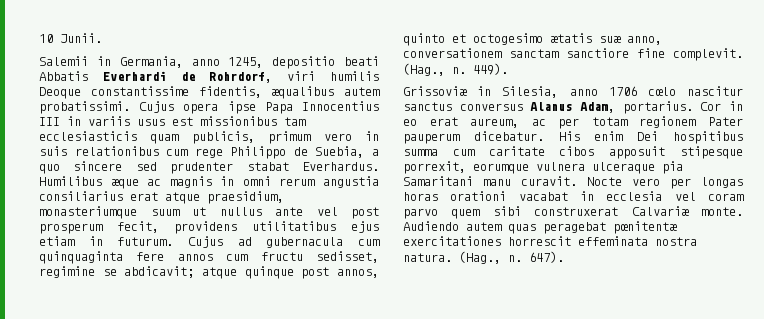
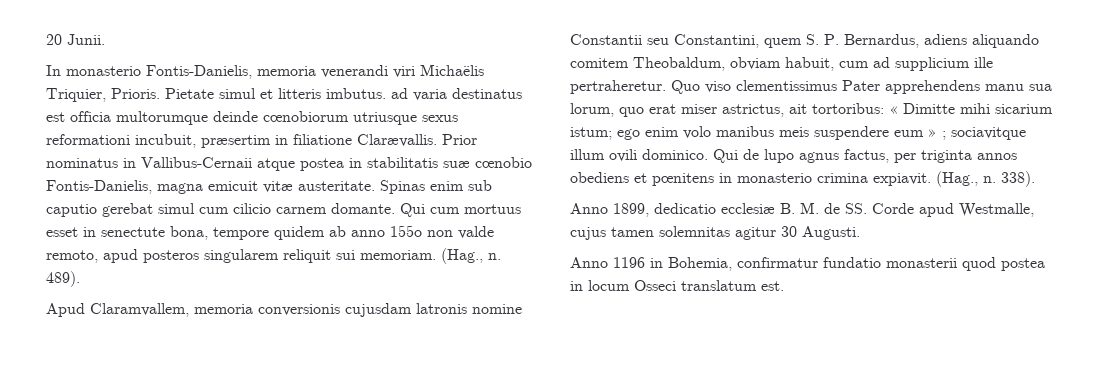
[39,34,53,43] 10 -> [46,34,62,45] 20
[39,56,380,69] [39,71,380,83] [39,86,380,99] [39,101,379,114] [39,116,306,126] [39,131,379,144] [39,146,379,159] [39,161,379,174] [39,176,379,189] [39,191,284,204] [39,206,379,219] [39,221,379,234] [39,236,380,248] [39,251,379,264] [39,266,379,279] [403,33,662,46] [403,48,743,61] [403,63,508,76] [403,86,743,98] [403,101,743,114] [403,116,743,129] [403,131,743,144] [403,146,743,159] [403,161,683,174] [403,176,743,189] [403,191,744,201] [403,206,743,219] [403,221,677,234] [403,236,697,246] [403,251,564,264] Salemii in Germania, anno 1245, depositio beati Abbatis Everhardi de Rohrdorf, viri humilis Deoque constantissime fidentis, æqualibus autem probatissimi. Cujus opera ipse Papa Innocentius III in variis usus est missionibus tam ecclesiasticis quam publicis, primum vero in suis relationibus cum rege Philippo de Suebia, a quo sincere sed prudenter stabat Everhardus. Humilibus æque ac magnis in omni rerum angustia consiliarius erat atque praesidium, monasteriumque suum ut nullus ante vel post prosperum fecit, providens utilitatibus ejus etiam in futurum. Cujus ad gubernacula cum quinquaginta fere annos cum fructu sedisset, regimine se abdicavit; atque quinque post annos, quinto et octogesimo ætatis suæ anno, conversationem sanctam sanctiore fine complevit. (Hag., n. 449). // Grissoviæ in Silesia, anno 1706 cœlo nascitur sanctus conversus Alanus Adam, portarius. Cor in eo erat aureum, ac per totam regionem Pater pauperum dicebatur. His enim Dei hospitibus summa cum caritate cibos apposuit stipesque porrexit, eorumque vulnera ulceraque pia Samaritani manu curavit. Nocte vero per longas horas orationi vacabat in ecclesia vel coram parvo quem sibi construxerat Calvariæ monte. Audiendo autem quas peragebat pœnitentæ exercitationes horrescit effeminata nostra natura. (Hag., n. 647). -> [46,64,484,79] [46,88,522,102] [46,111,458,125] [46,134,477,148] [46,157,532,171] [46,180,492,194] [46,203,521,217] [46,225,494,240] [46,248,501,264] [46,271,80,287] [46,303,522,317] [570,34,1039,48] [570,57,993,71] [570,80,1052,94] [570,103,1053,117] [570,126,1026,140] [570,149,1017,163] [570,171,1035,187] [570,202,1034,217] [570,226,860,240] [570,257,1045,271] [570,280,784,291] In monasterio Fontis-Danielis, memoria venerandi viri Michaëlis Triquier, Prioris. Pietate simul et litteris imbutus. ad varia destinatus est officia multorumque deinde cœnobiorum utriusque sexus reformationi incubuit, præsertim in filiatione Clarævallis. Prior nominatus in Vallibus-Cernaii atque postea in stabilitatis suæ cœnobio Fontis-Danielis, magna emicuit vitæ austeritate. Spinas enim sub caputio gerebat simul cum cilicio carnem domante. Qui cum mortuus esset in senectute bona, tempore quidem ab anno 155o non valde remoto, apud posteros singularem reliquit sui memoriam. (Hag., n. 489). // Apud Claramvallem, memoria conversionis cujusdam latronis nomine Constantii seu Constantini, quem S. P. Bernardus, adiens aliquando comitem Theobaldum, obviam habuit, cum ad supplicium ille pertraheretur. Quo viso clementissimus Pater apprehendens manu sua lorum, quo erat miser astrictus, ait tortoribus: « Dimitte mihi sicarium istum; ego enim volo manibus meis suspendere eum » ; sociavitque illum ovili dominico. Qui de lupo agnus factus, per triginta annos obediens et pœnitens in monasterio crimina expiavit. (Hag., n. 338). // Anno 1899, dedicatio ecclesiæ B. M. de SS. Corde apud Westmalle, cujus tamen solemnitas agitur 30 Augusti. // Anno 1196 in Bohemia, confirmatur fundatio monasterii quod postea in locum Osseci translatum est.

